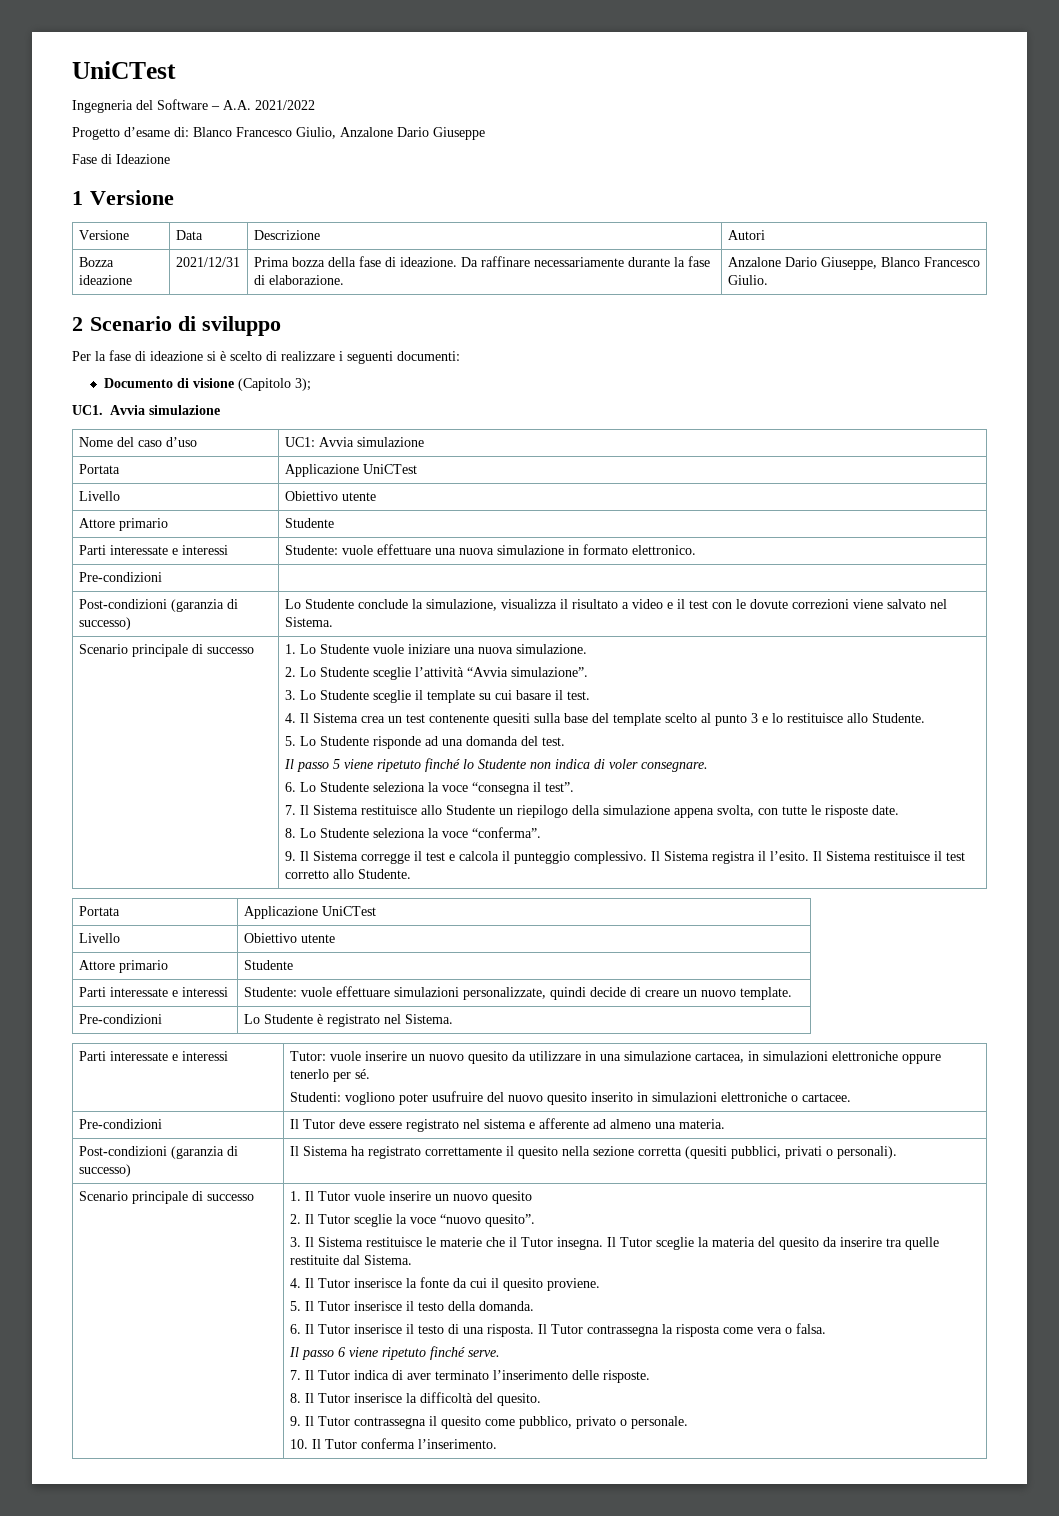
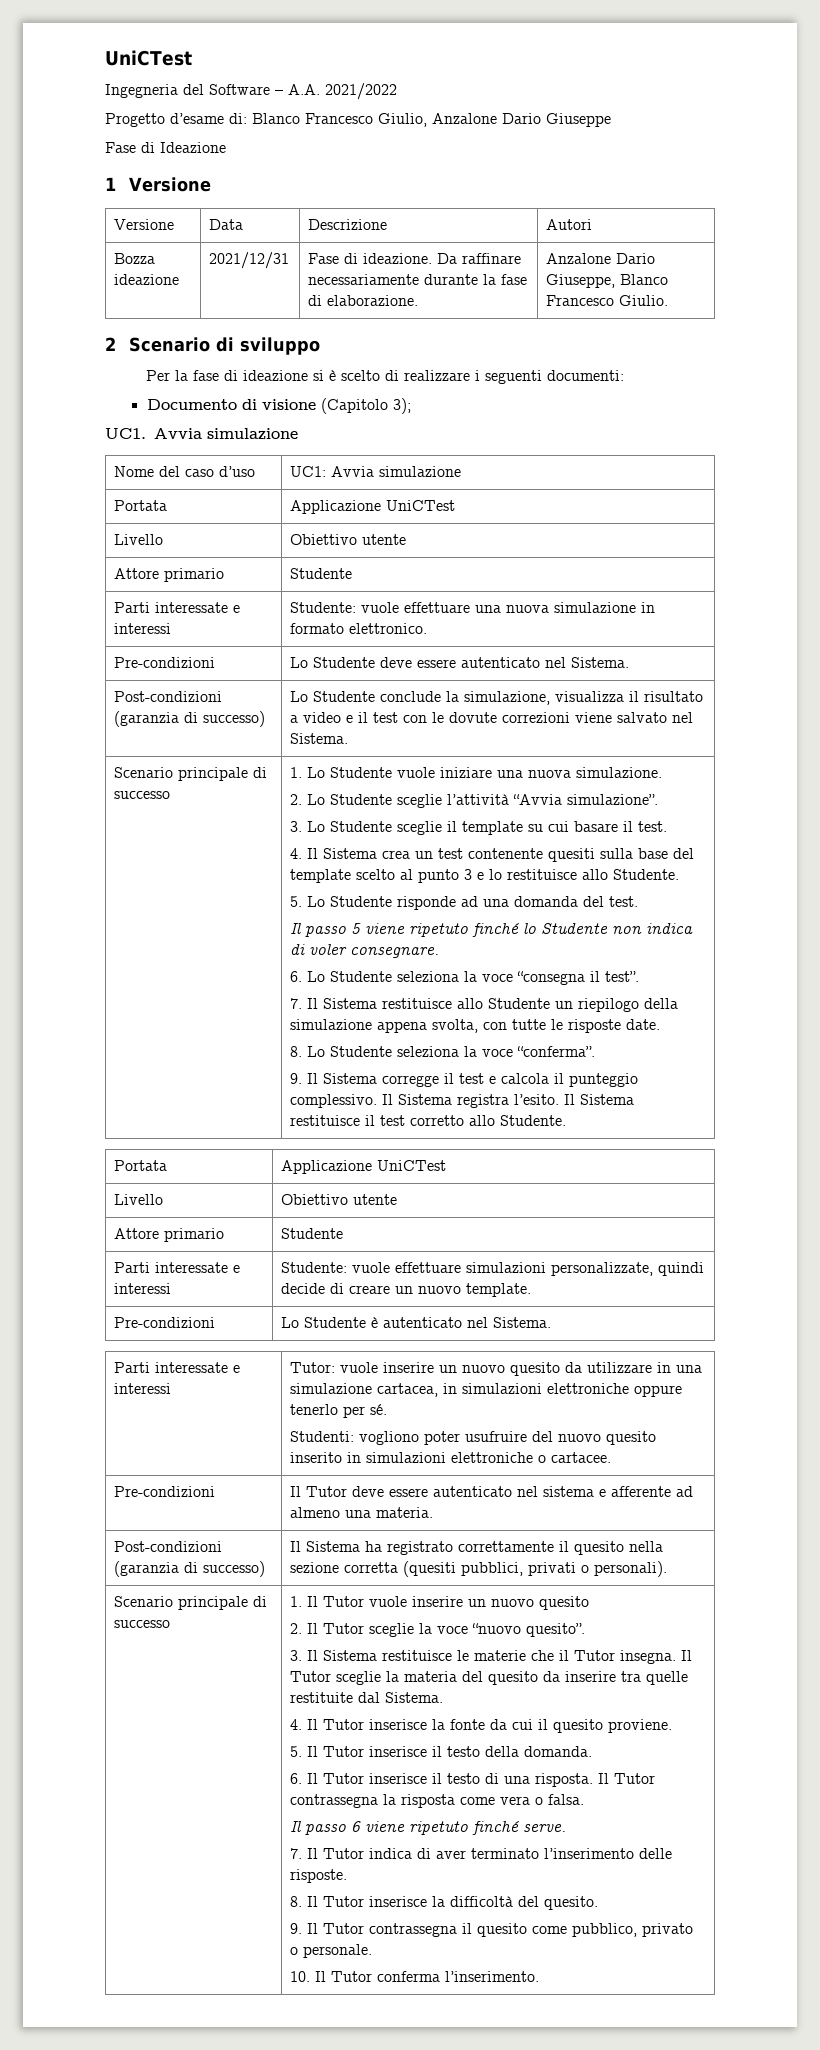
[253,256,381,267] Prima bozza della fase -> [308,253,340,264] Fase
(162, 577) none -> [290,657,630,668] Lo Studente deve essere autenticato nel Sistema.
[757,851,766,861] il -> (510, 1101) none
[326,1014,380,1027] registrato -> [383,1317,463,1328] autenticato
[405,1119,459,1132] registrato -> [433,1486,513,1497] autenticato

